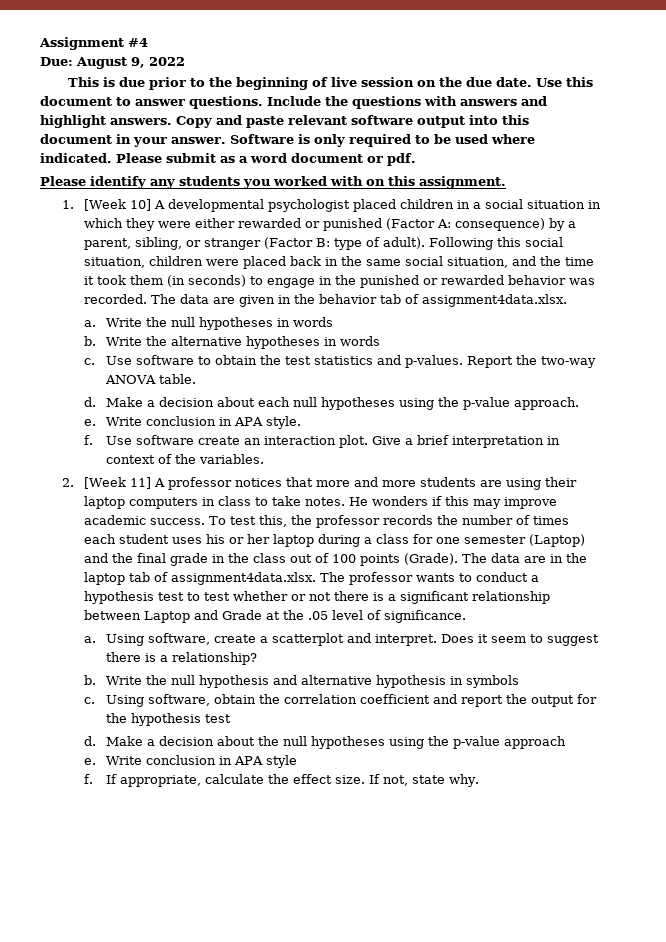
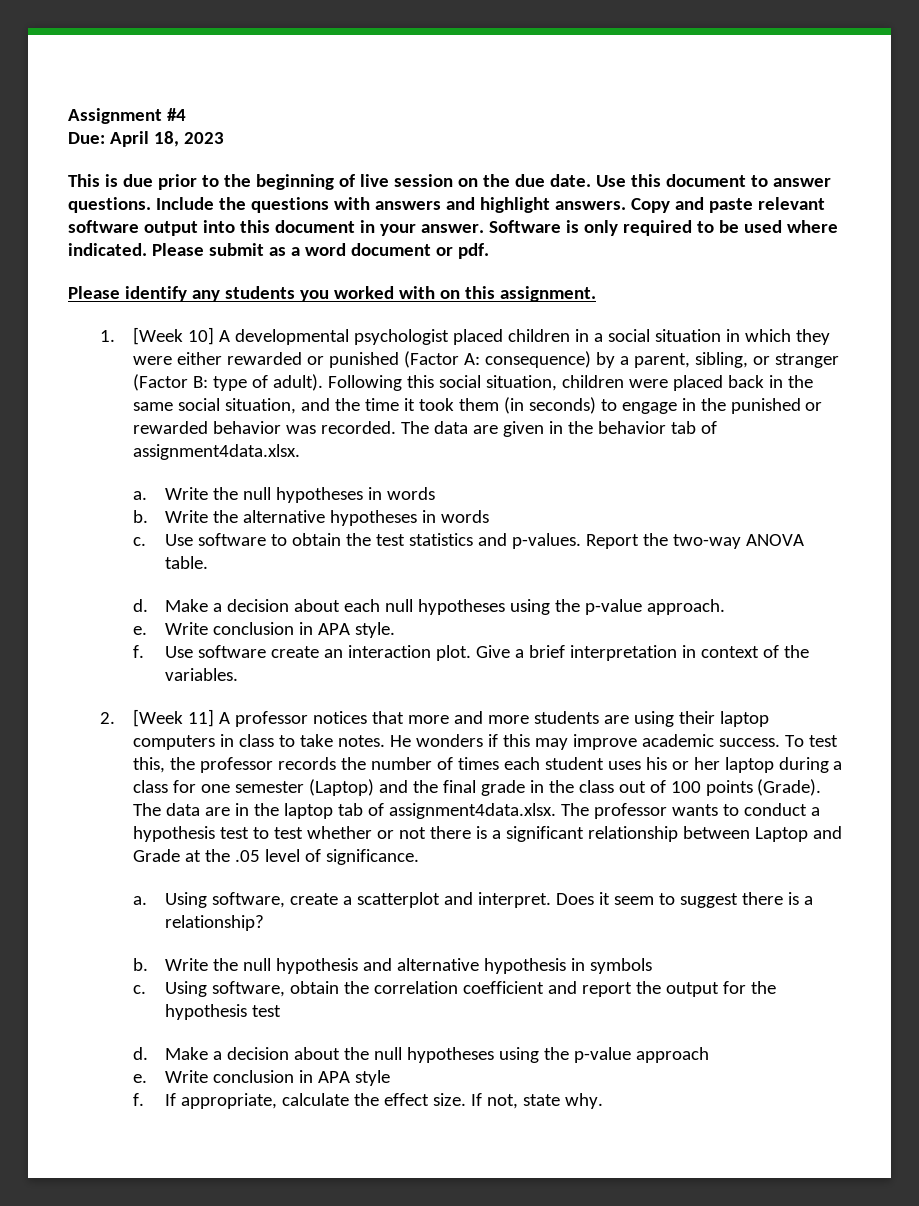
[76,57,185,69] August 9, 2022 -> [109,131,224,147] April 18, 2023

